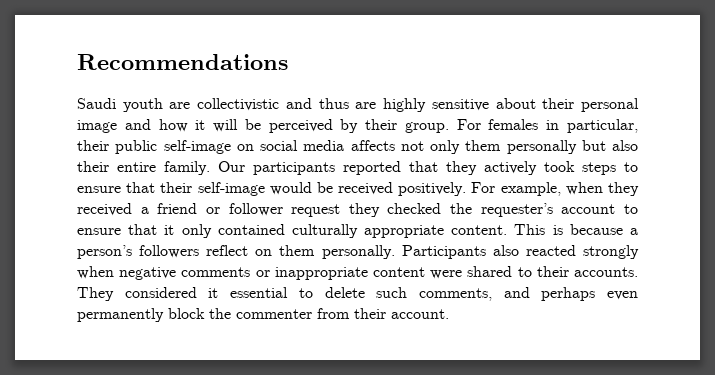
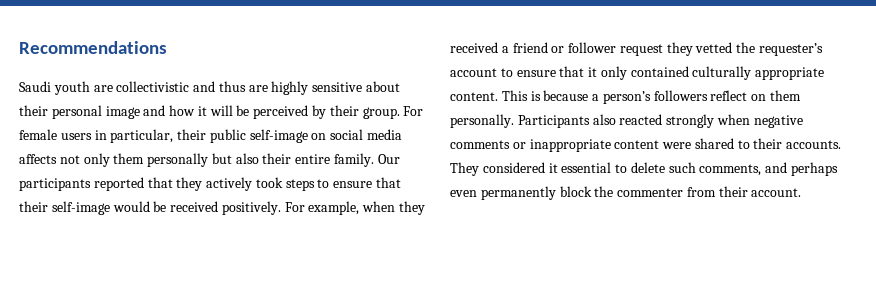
[488,119,539,130] females -> [19,129,92,140] female users
[387,203,442,214] checked -> [695,42,733,53] vetted

